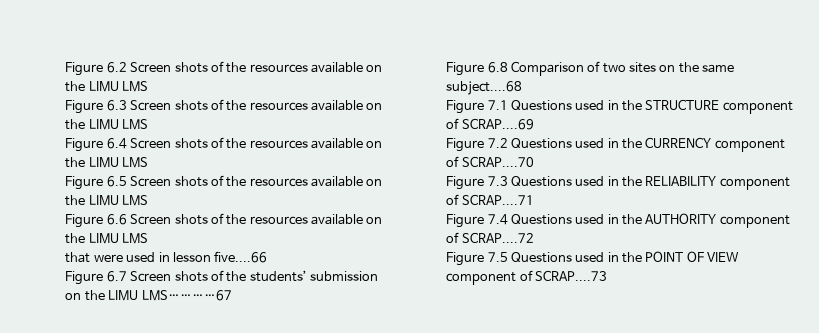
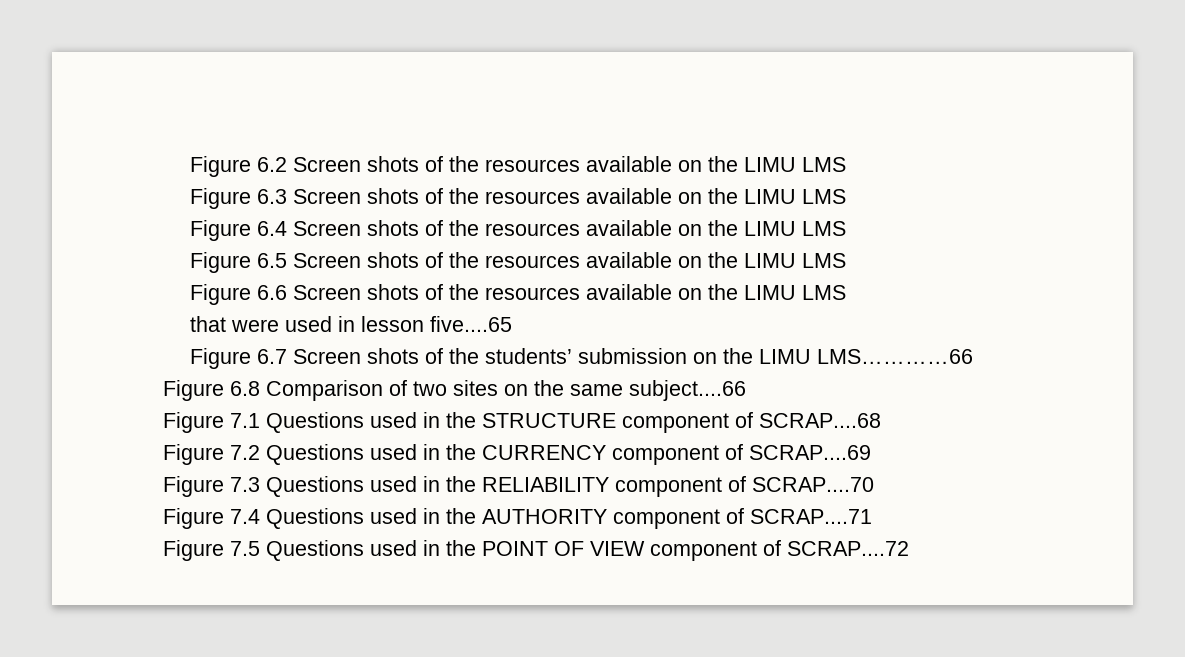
[214,251,268,263] five....66 -> [430,316,513,332] five....65
[141,290,232,301] LMS…………67 -> [817,349,974,364] LMS…………66
[446,81,523,95] subject....68 -> [628,380,746,401] subject....66
[461,118,534,130] SCRAP....69 -> [758,413,881,428] SCRAP....68
[461,156,534,167] SCRAP....70 -> [748,445,871,460] SCRAP....69
[461,194,534,205] SCRAP....71 -> [751,477,874,492] SCRAP....70
[461,232,534,243] SCRAP....72 -> [749,509,872,524] SCRAP....71
[534,270,607,281] SCRAP....73 -> [786,541,909,556] SCRAP....72

